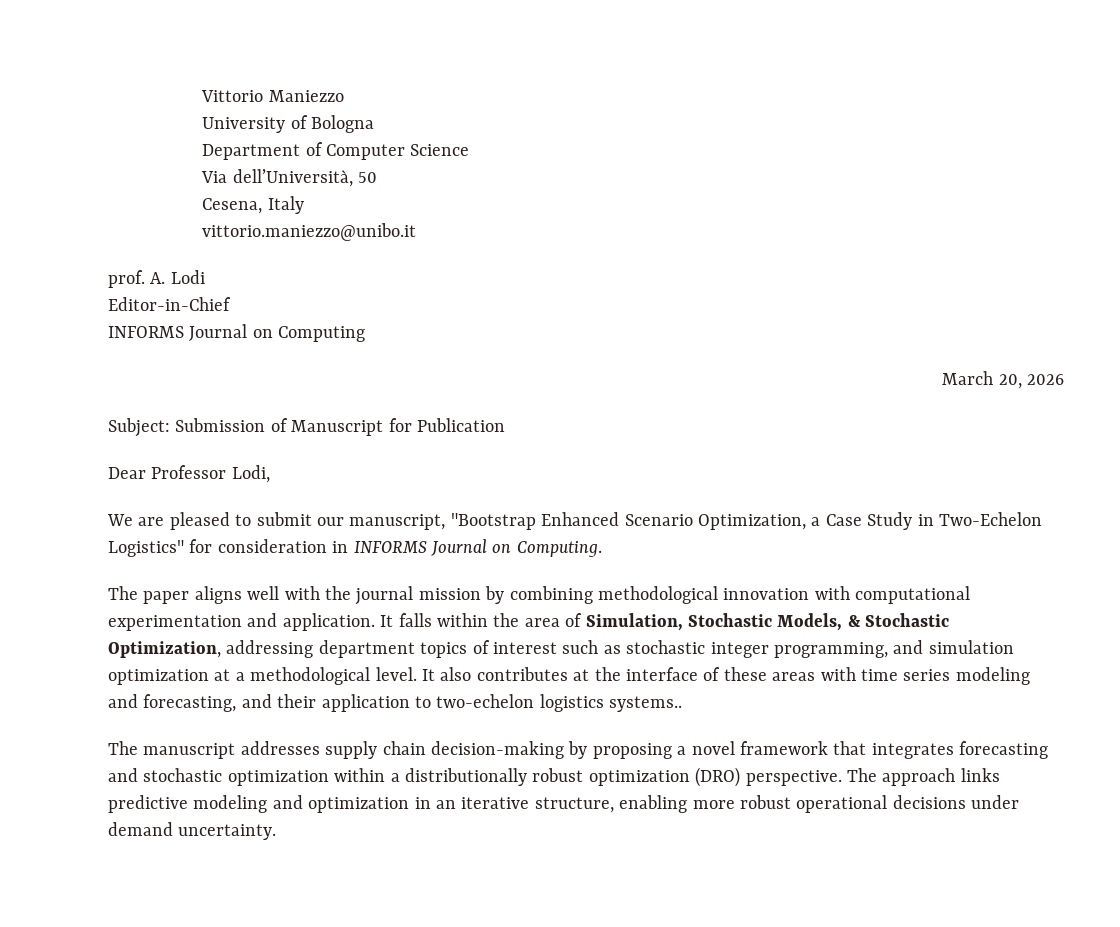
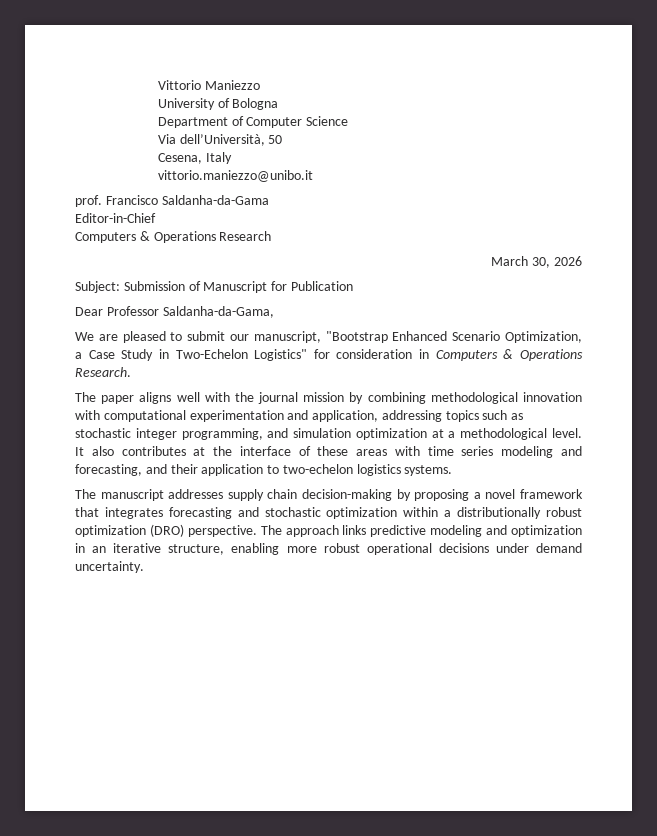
[150,270,205,284] A. Lodi -> [105,195,269,205] Francisco Saldanha-da-Gama
[108,324,366,342] INFORMS Journal on Computing -> [75,231,272,243] Computers & Operations Research
[998,374,1022,389] 20, -> [532,257,551,268] 30,
[231,465,270,483] Lodi, -> [162,306,274,318] Saldanha-da-Gama,
[353,539,602,557] INFORMS Journal on Computing. -> [435,349,583,361] [75,367,131,377] Computers & Operations Research.
[282,613,950,631] [108,640,557,658] application. It falls within the area of Simulation, Stochastic Models, & Stochastic Optimization, addressing department topics of interest -> [312,410,479,422] application, addressing topics
[609,696,683,712] systems.. -> [404,465,453,476] systems.

